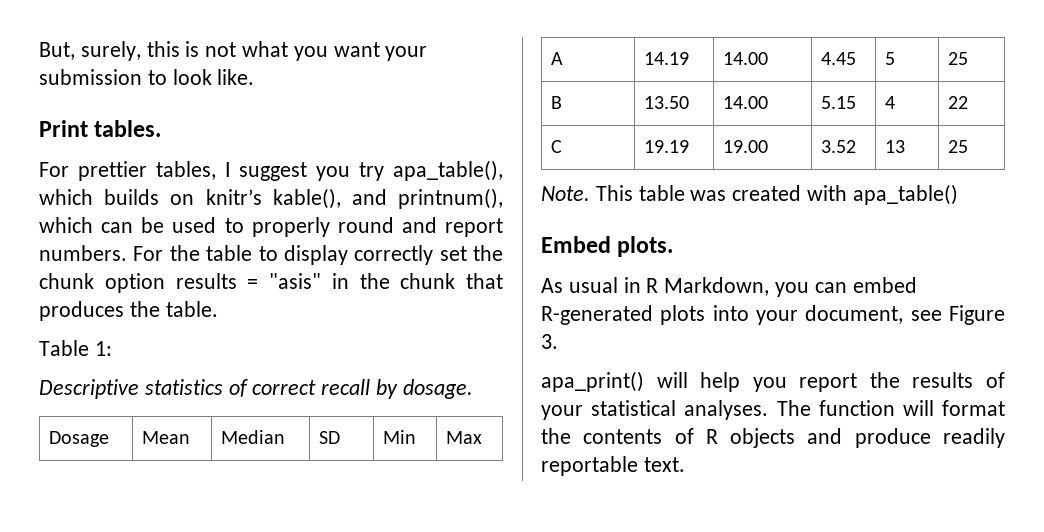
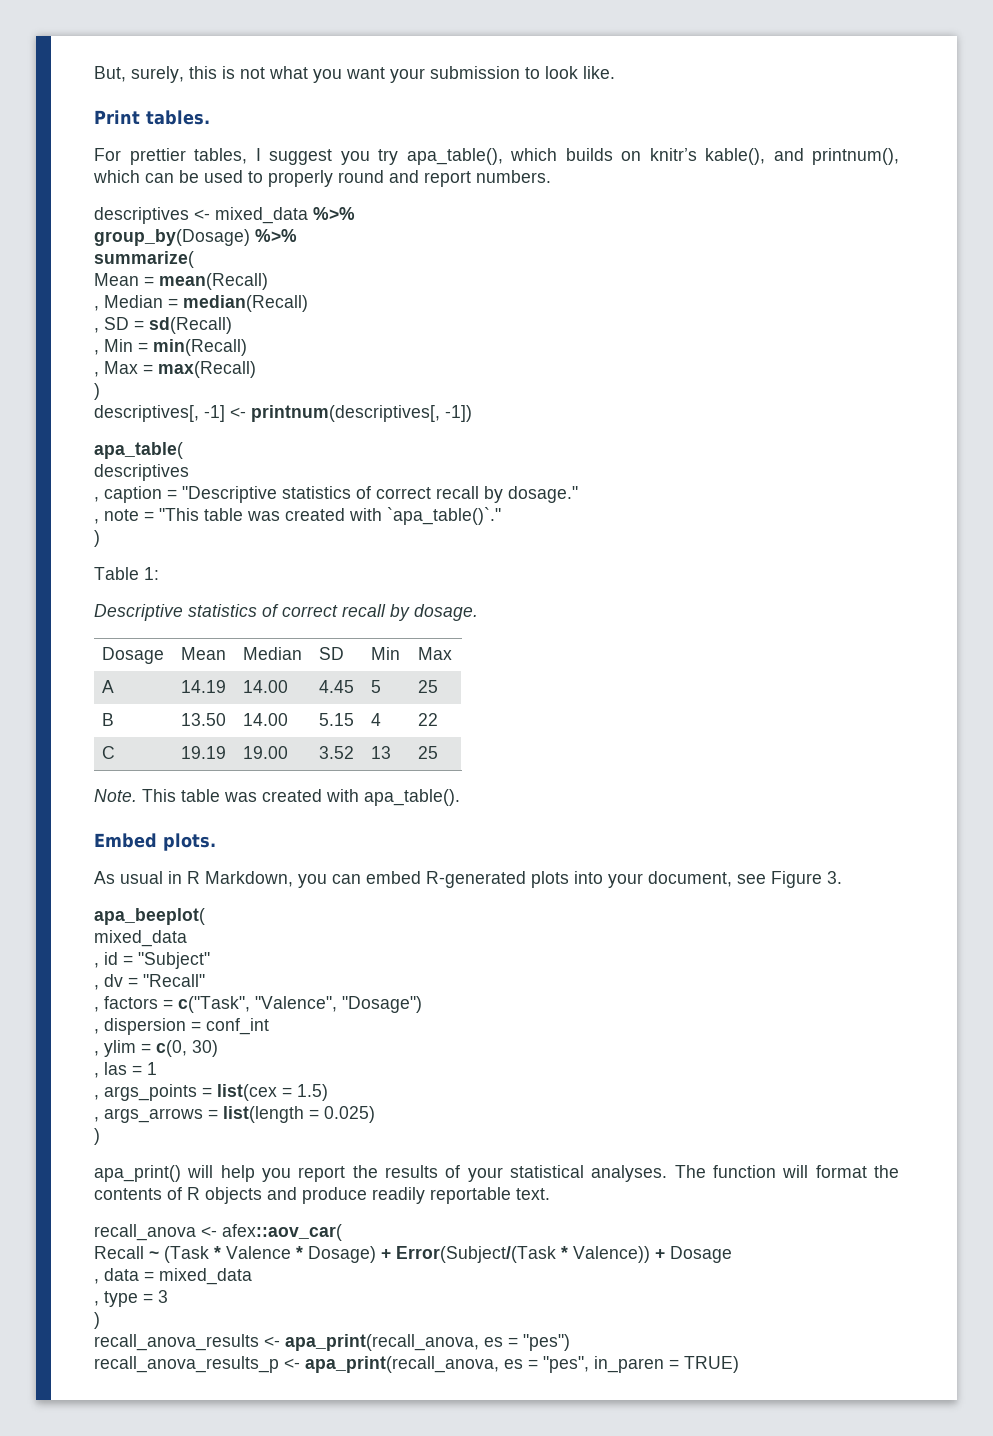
[133,245,503,265] [39,273,503,293] [39,301,218,321] For the table to display correctly set the chunk option results = "asis" in the chunk that produces the table. -> [94,207,355,224] [94,229,297,246] [94,251,194,268] [94,273,268,290] [94,295,308,312] [94,317,232,334] [94,339,247,356] [94,361,256,378] [94,383,100,400] [94,405,472,422] [94,442,183,459] [94,464,189,481] [94,486,578,503] [94,507,501,525] [94,530,100,547] // descriptives <- mixed_data %>% // group_by(Dosage) %>% // summarize( // Mean = mean(Recall) // , Median = median(Recall) // , SD = sd(Recall) // , Min = min(Recall) // , Max = max(Recall) // ) // descriptives[, -1] <- printnum(descriptives[, -1]) // apa_table( // descriptives // , caption = "Descriptive statistics of correct recall by dosage." // , note = "This table was created with `apa_table()`." // )
[852,184,958,205] apa_table() -> [364,789,460,806] apa_table().
(558, 341) none -> [94,908,205,925] [94,930,187,947] [94,952,210,969] [94,974,205,990] [94,996,422,1013] [94,1018,269,1035] [94,1040,218,1057] [94,1062,157,1078] [94,1084,328,1101] [94,1106,375,1123] [94,1128,100,1145] // apa_beeplot( // mixed_data // , id = "Subject" // , dv = "Recall" // , factors = c("Task", "Valence", "Dosage") // , dispersion = conf_int // , ylim = c(0, 30) // , las = 1 // , args_points = list(cex = 1.5) // , args_arrows = list(length = 0.025) // )
(685, 464) none -> [94,1224,342,1241] [94,1246,732,1263] [94,1268,252,1285] [94,1290,168,1307] [94,1312,100,1329] [94,1334,570,1351] [94,1356,739,1373] // recall_anova <- afex::aov_car( // Recall ~ (Task * Valence * Dosage) + Error(Subject/(Task * Valence)) + Dosage // , data = mixed_data // , type = 3 // ) // recall_anova_results <- apa_print(recall_anova, es = "pes") // recall_anova_results_p <- apa_print(recall_anova, es = "pes", in_paren = TRUE)

